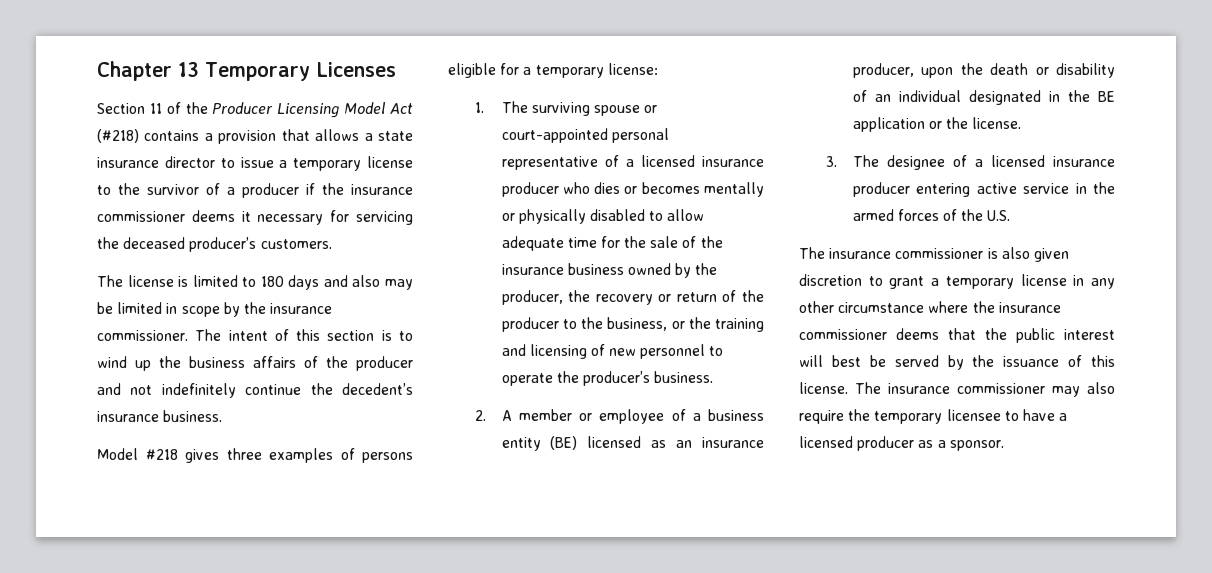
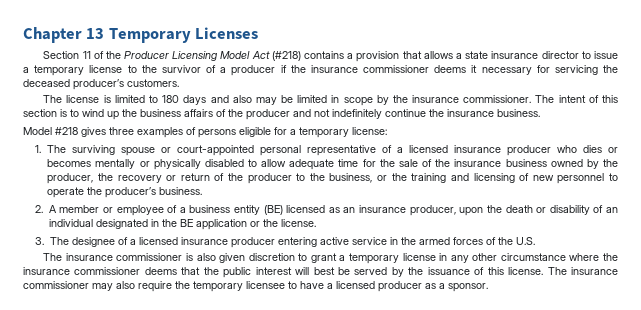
[342,383,413,395] decedent’s -> (444, 113) none

